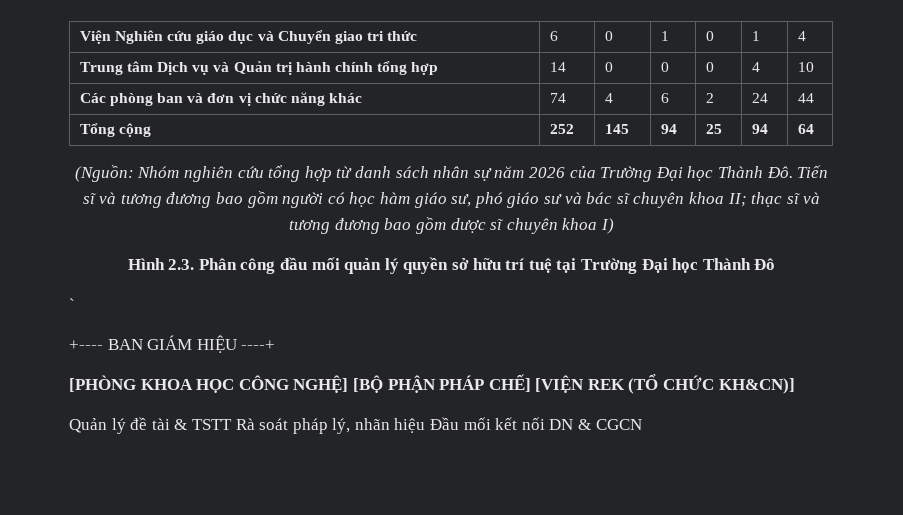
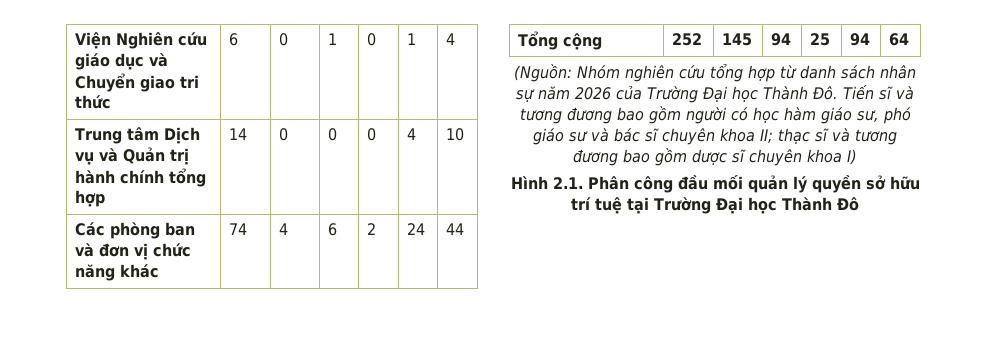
[168,259,195,270] 2.3. -> [552,177,583,189] 2.1.
[69,298,75,310] [69,335,276,353] [69,374,795,394] [69,417,642,434] // ` // +---- BAN GIÁM HIỆU ----+ // [PHÒNG KHOA HỌC CÔNG NGHỆ] [BỘ PHẬN PHÁP CHẾ] [VIỆN REK (TỔ CHỨC KH&CN)] // Quản lý đề tài & TSTT Rà soát pháp lý, nhãn hiệu Đầu mối kết nối DN & CGCN -> (859, 204) none

